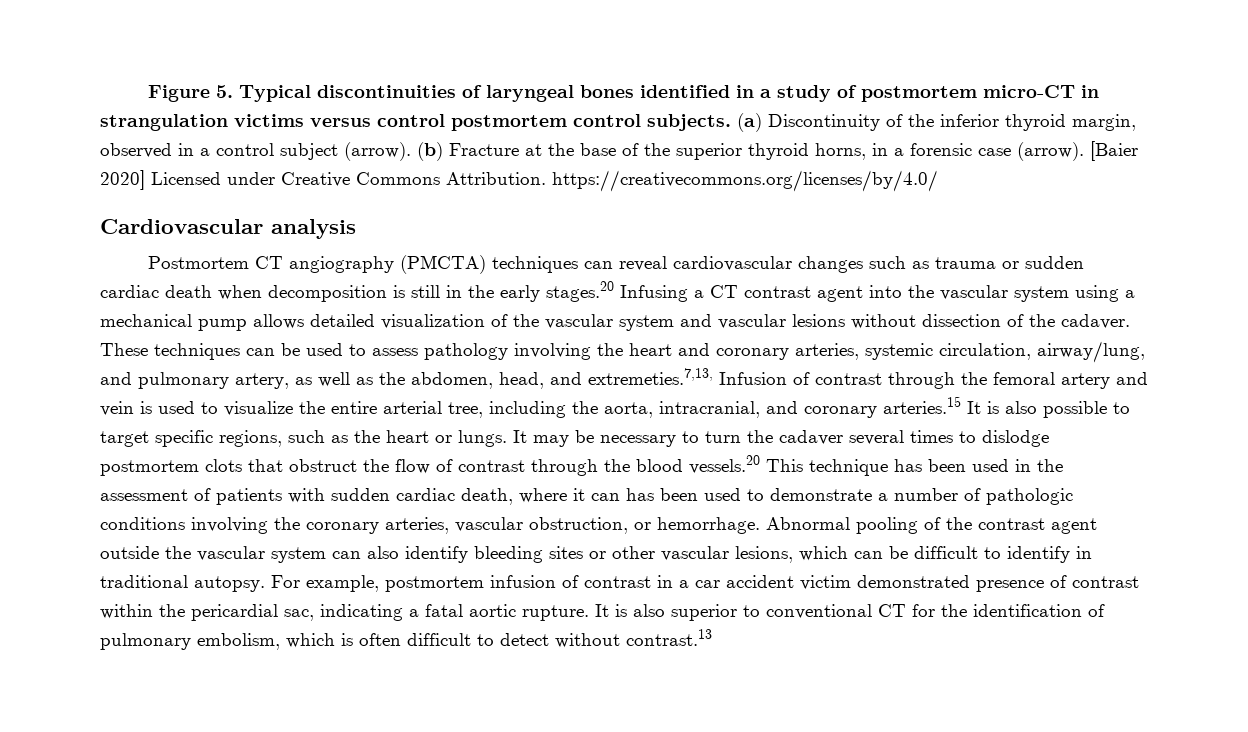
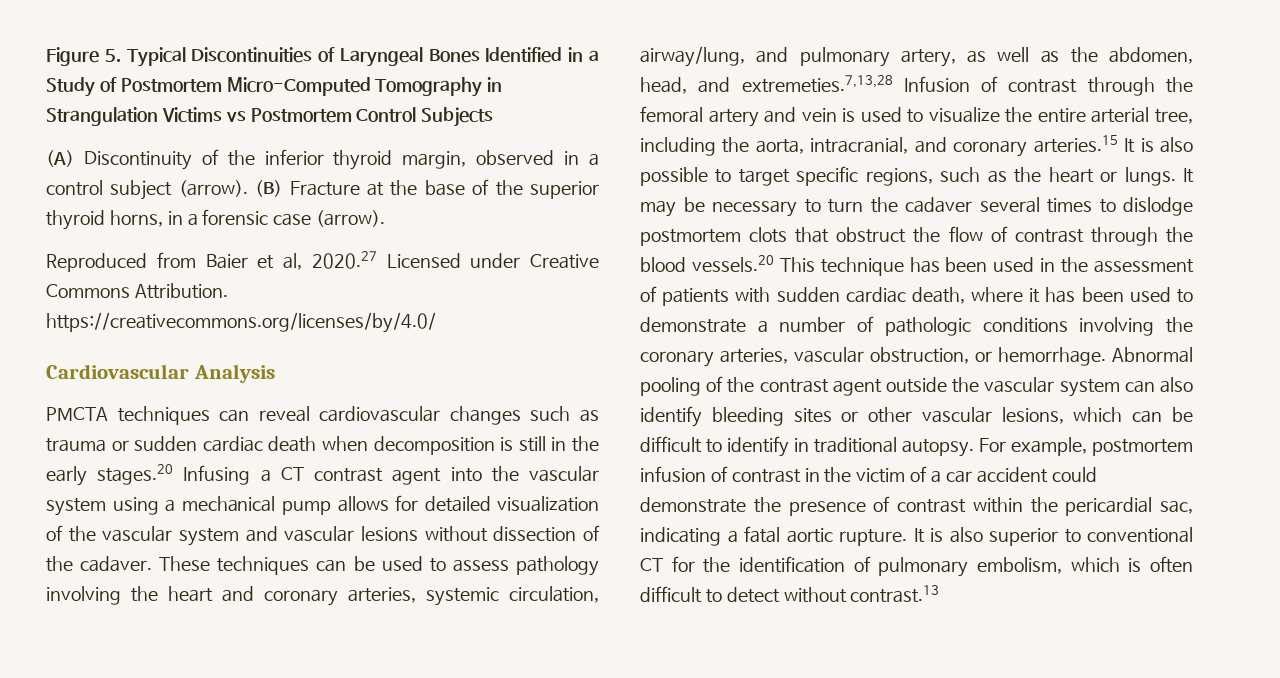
[316,85,1099,102] [100,113,762,132] discontinuities of laryngeal bones identified in a study of postmortem micro-CT in strangulation victims versus control postmortem control subjects. (a) -> [191,47,599,67] [46,77,503,97] [46,107,494,127] [46,150,74,167] Discontinuities of Laryngeal Bones Identified in a Study of Postmortem Micro-Computed Tomography in Strangulation Victims vs Postmortem Control Subjects // (A)
[417,142,443,161] (b) -> [255,180,283,197] (B)
[1090,141,1138,161] [100,170,145,190] [Baier 2020] -> [46,251,377,272] // Reproduced from Baier et al, 2020.27
[271,219,356,239] [147,255,486,274] analysis // Postmortem CT angiography (PMCTA) -> [193,364,275,383] [46,407,108,421] Analysis // PMCTA
(304, 321) none -> [394,495,418,511] for
[588,368,713,385] extremeties.7,13, -> [741,75,893,93] extremeties.7,13,28
[591,493,620,501] can -> (1041, 295) none
[679,575,970,590] a car accident victim demonstrated -> [824,466,1097,483] [640,497,781,513] the victim of a car accident could demonstrate the

